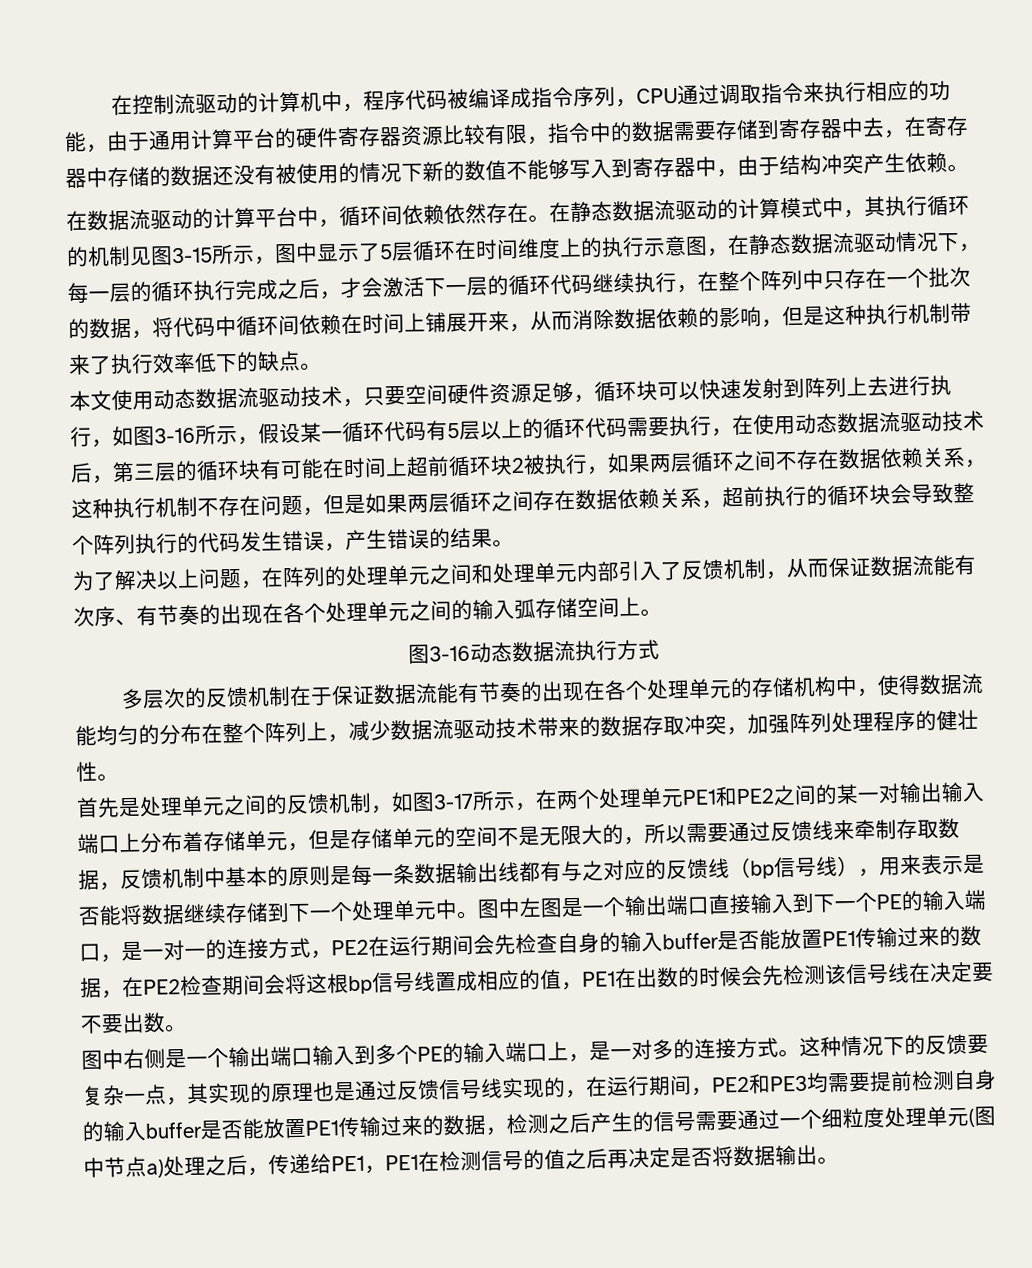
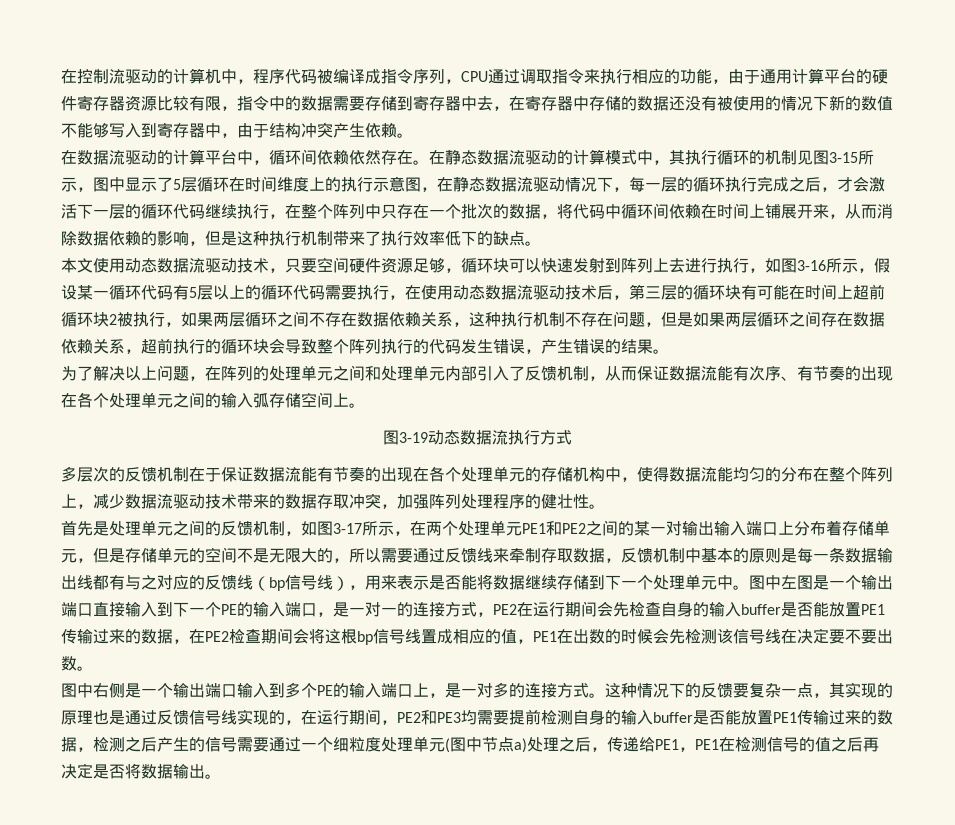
[428,645,471,662] 3-16 -> [399,432,428,443] 3-19

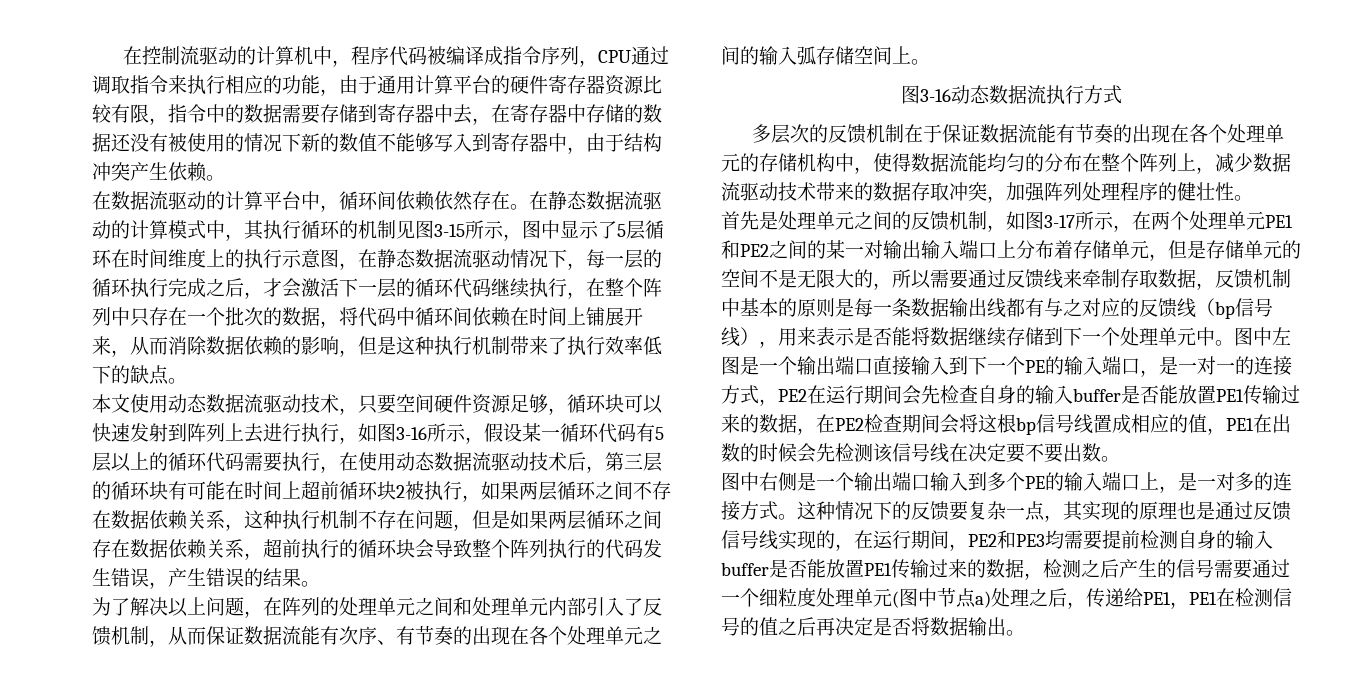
[399,432,428,443] 3-19 -> [919,89,951,102] 3-16

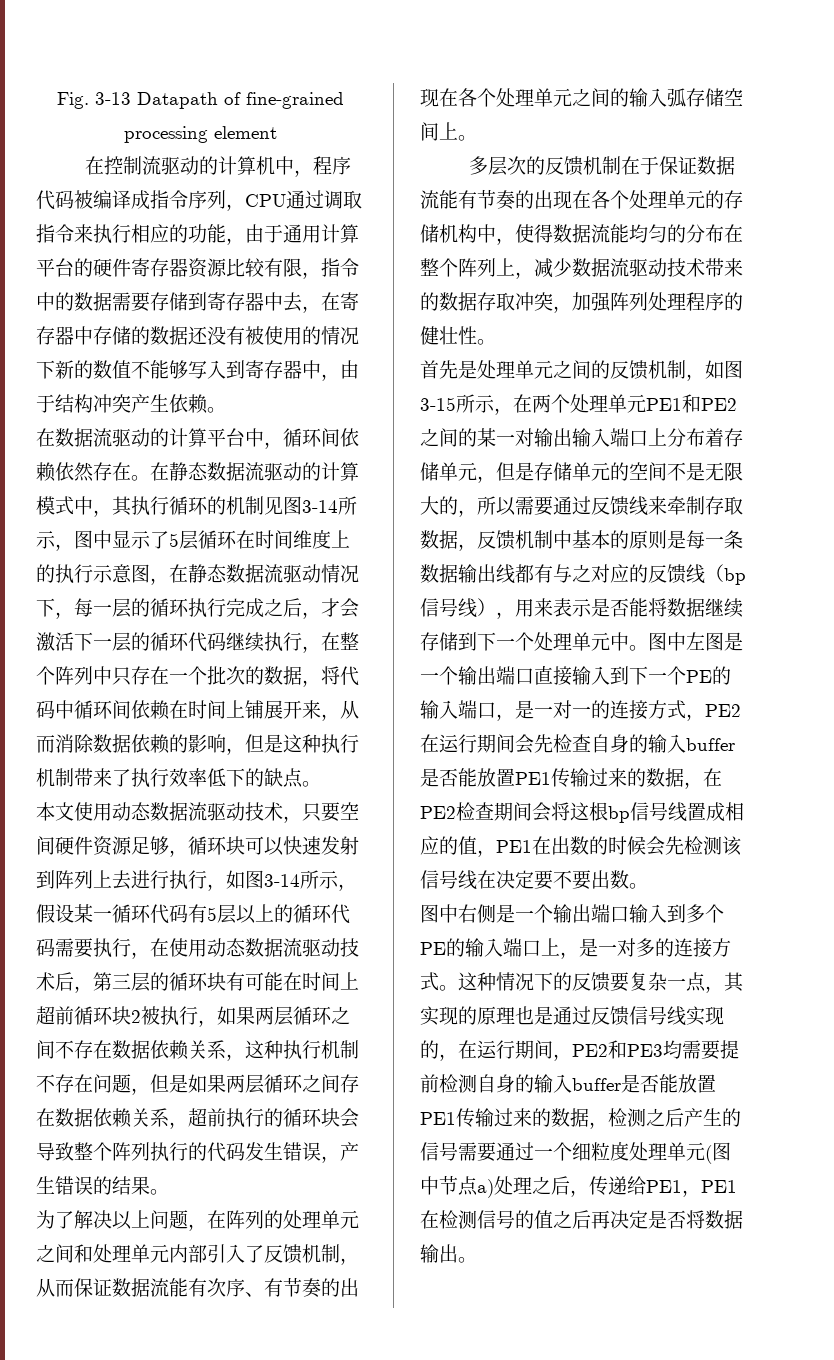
(123, 55) none -> [57,92,344,109] [124,126,277,143] Fig. 3-13 Datapath of fine-grained processing element //
[434,224,465,237] 3-15 -> [302,500,338,513] 3-14
[396,427,427,440] 3-16 -> [264,874,300,887] 3-14
[900,85,1122,105] // 图3-16动态数据流执行方式 -> (477, 138) none
[1044,215,1075,228] 3-17 -> [420,397,456,411] 3-15

